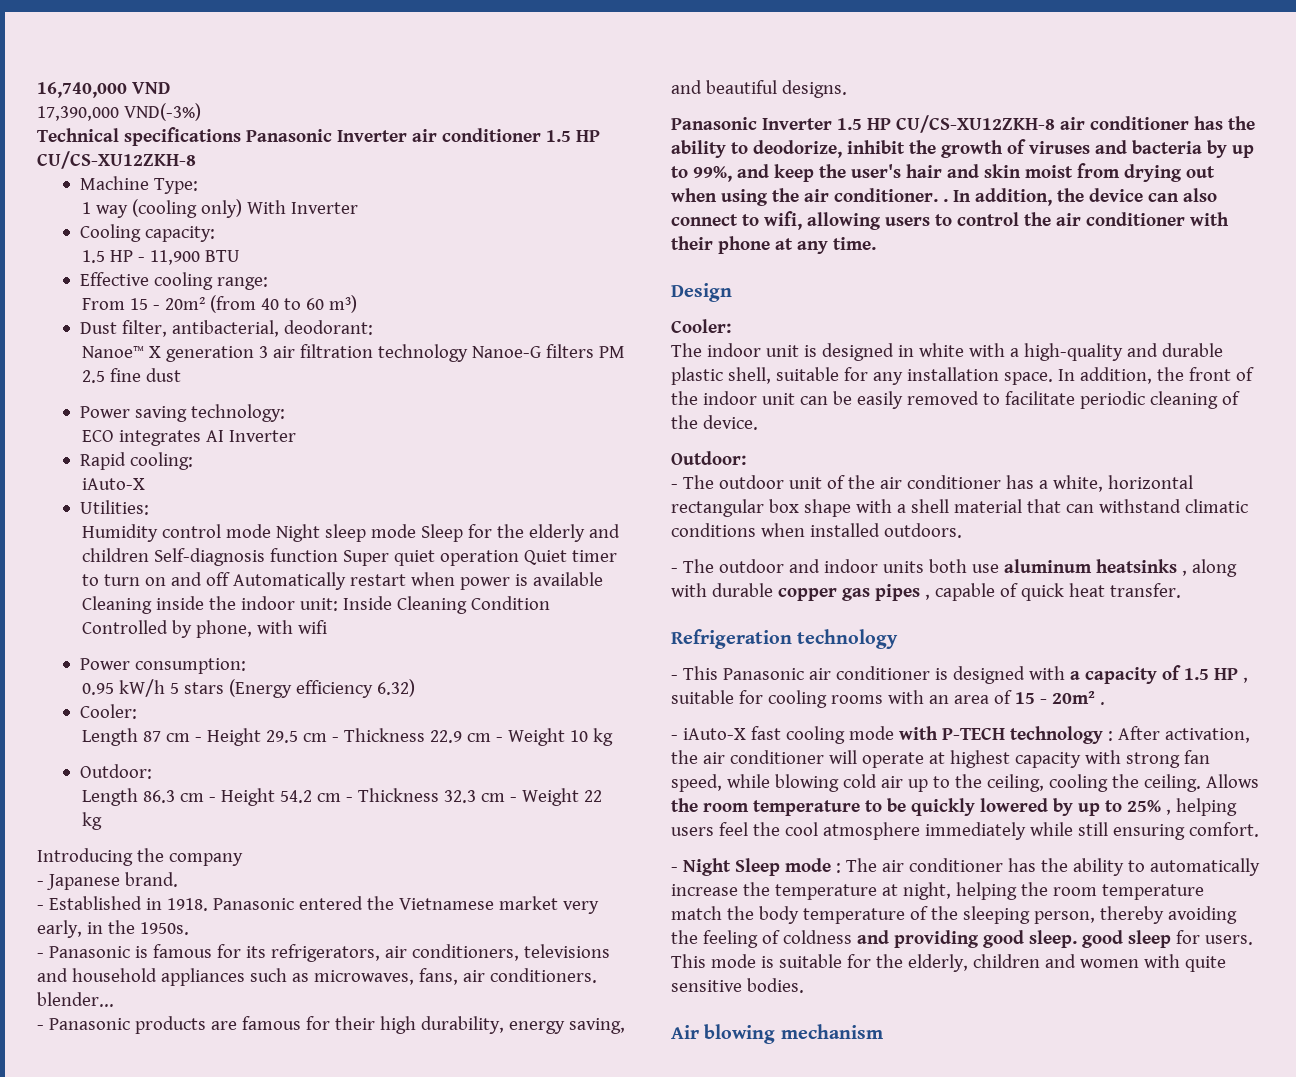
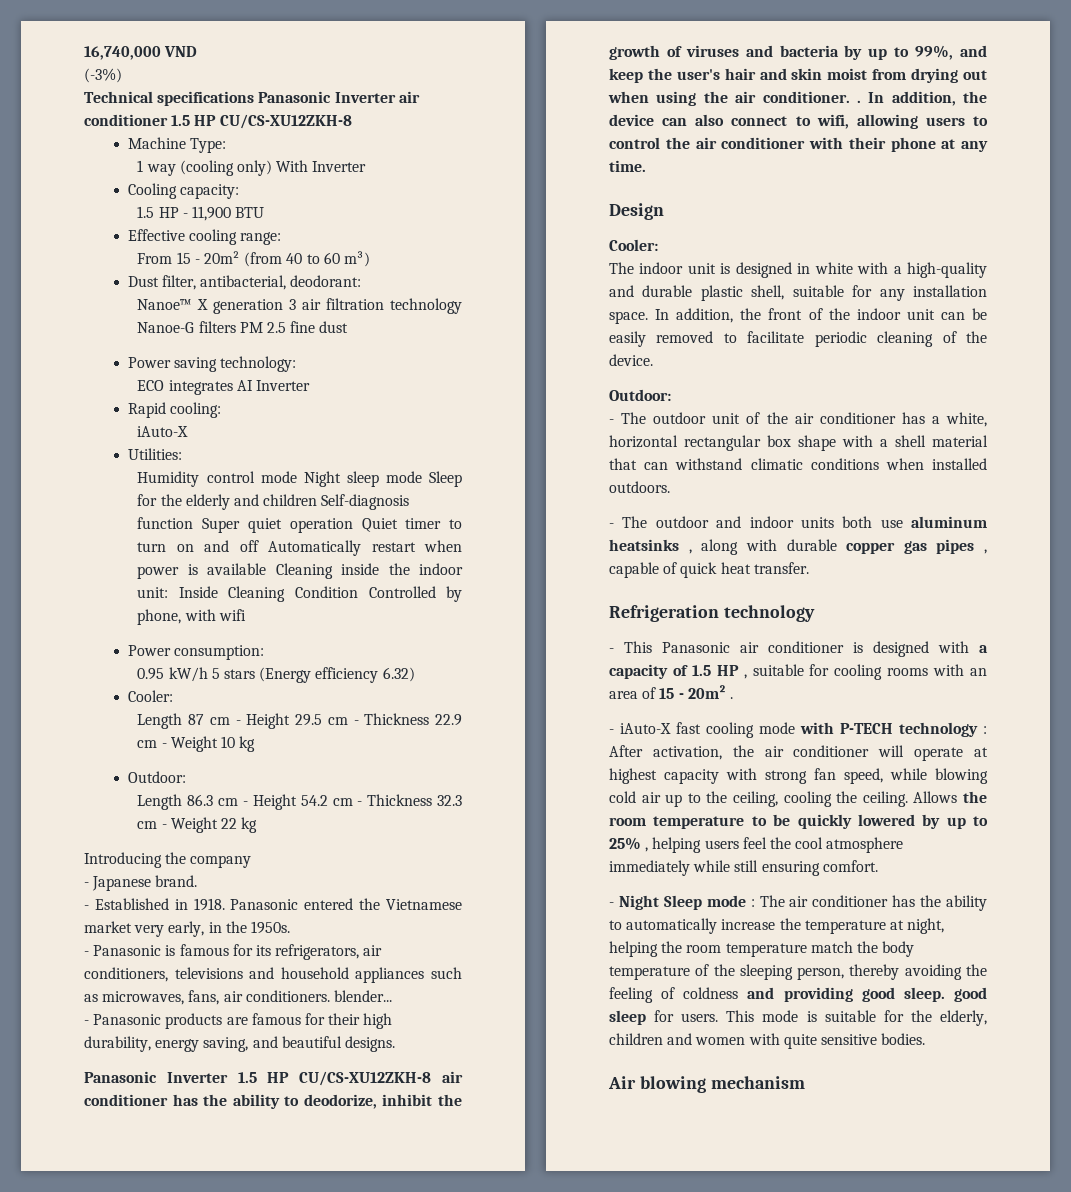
[37,103,201,121] 17,390,000 VND(-3%) -> [84,68,122,83] (-3%)

